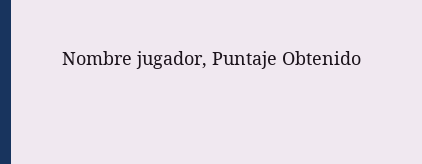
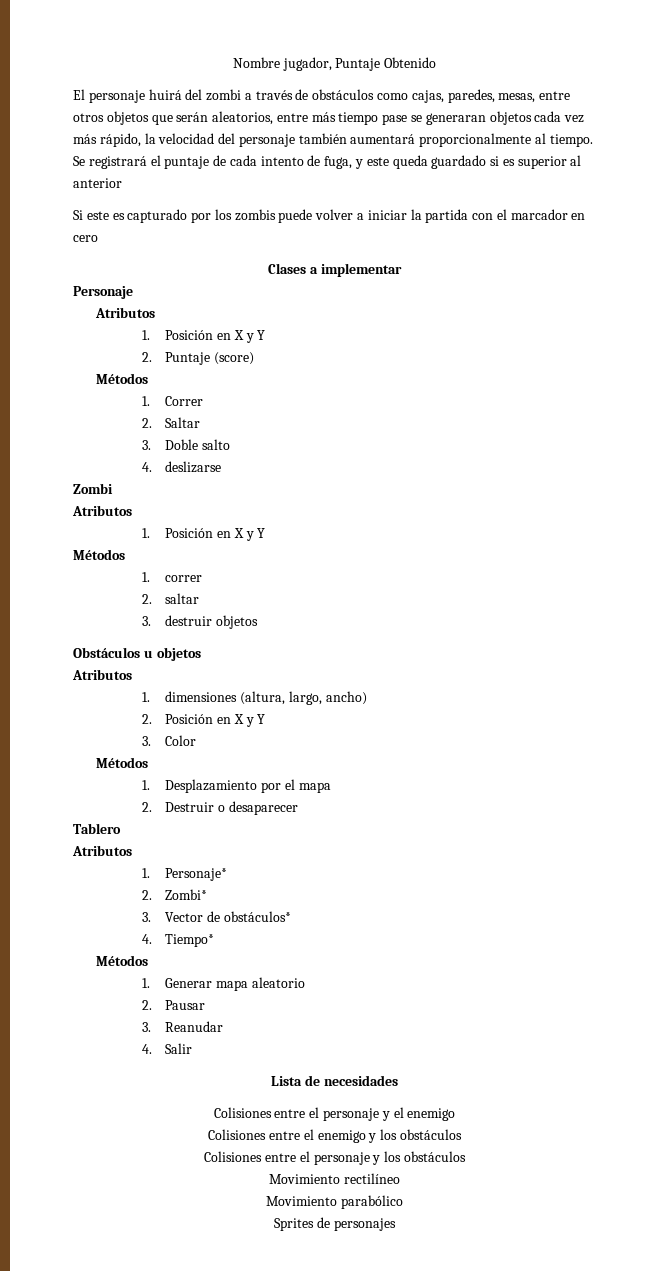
(361, 58) none -> [73,89,571,103] [73,111,585,125] [73,133,593,147] [73,155,582,169] [73,178,122,188] [73,209,586,223] [73,235,98,242] [268,263,402,277] [73,286,133,299] [95,307,156,318] [142,330,266,343] [142,352,254,365] [96,373,149,384] [142,396,204,406] [142,417,201,428] [142,439,230,450] [142,461,222,473] [73,483,113,494] [72,505,132,516] [142,528,266,541] [73,549,125,560] [142,572,203,582] [142,593,200,604] [142,615,258,629] [73,647,201,661] [72,669,132,680] [142,691,367,705] [142,714,266,727] [142,735,197,746] [96,757,149,768] [142,779,331,793] [142,801,298,815] [73,823,121,834] [72,845,132,856] [142,868,228,881] [142,889,208,900] [142,911,291,922] [142,934,215,947] [96,955,149,966] [142,977,305,991] [142,1000,206,1010] [142,1021,224,1032] [142,1043,193,1054] [271,1075,398,1086] [213,1107,456,1121] [208,1129,462,1143] [204,1151,466,1165] [269,1173,400,1184] [266,1195,403,1209] [274,1217,396,1231] // El personaje huirá del zombi a través de obstáculos como cajas, paredes, mesas, entre otros objetos que serán aleatorios, entre más tiempo pase se generaran objetos cada vez más rápido, la velocidad del personaje también aumentará proporcionalmente al tiempo. Se registrará el puntaje de cada intento de fuga, y este queda guardado si es superior al anterior // Si este es capturado por los zombis puede volver a iniciar la partida con el marcador en cero // Clases a implementar // Personaje // Atributos // 1. Posición en X y Y // 2. Puntaje (score) // Métodos // 1. Correr // 2. Saltar // 3. Doble salto // 4. deslizarse // Zombi // Atributos // 1. Posición en X y Y // Métodos // 1. correr // 2. saltar // 3. destruir objetos // Obstáculos u objetos // Atributos // 1. dimensiones (altura, largo, ancho) // 2. Posición en X y Y // 3. Color // Métodos // 1. Desplazamiento por el mapa // 2. Destruir o desaparecer // Tablero // Atributos // 1. Personaje* // 2. Zombi* // 3. Vector de obstáculos* // 4. Tiempo* // Métodos // 1. Generar mapa aleatorio // 2. Pausar // 3. Reanudar // 4. Salir // Lista de necesidades // Colisiones entre el personaje y el enemigo // Colisiones entre el enemigo y los obstáculos // Colisiones entre el personaje y los obstáculos // Movimiento rectilíneo // Movimiento parabólico // Sprites de personajes

